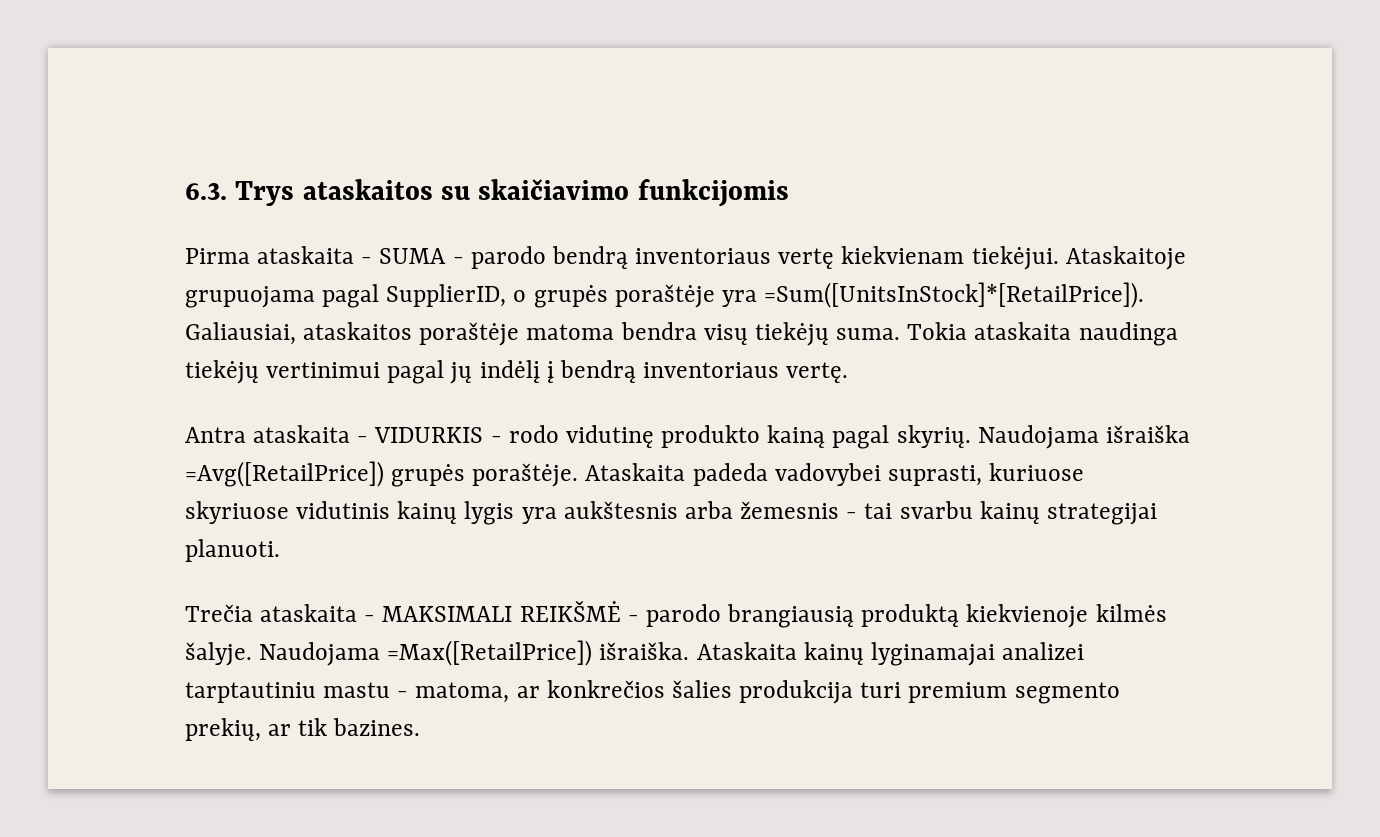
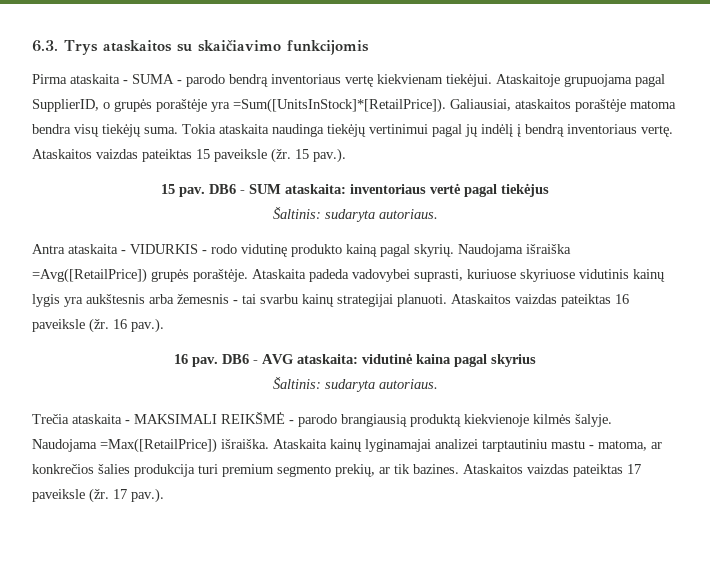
(849, 372) none -> [32,148,346,163] [161,183,549,197] [272,207,438,222] Ataskaitos vaizdas pateiktas 15 paveiksle (žr. 15 pav.). // 15 pav. DB6 - SUM ataskaita: inventoriaus vertė pagal tiekėjus // Šaltinis: sudaryta autoriaus.
(280, 550) none -> [451,294,629,307] [32,318,164,333] [174,353,536,367] [272,377,438,392] Ataskaitos vaizdas pateiktas 16 paveiksle (žr. 16 pav.). // 16 pav. DB6 - AVG ataskaita: vidutinė kaina pagal skyrius // Šaltinis: sudaryta autoriaus.
(421, 727) none -> [463,464,641,477] [32,488,164,503] Ataskaitos vaizdas pateiktas 17 paveiksle (žr. 17 pav.).

